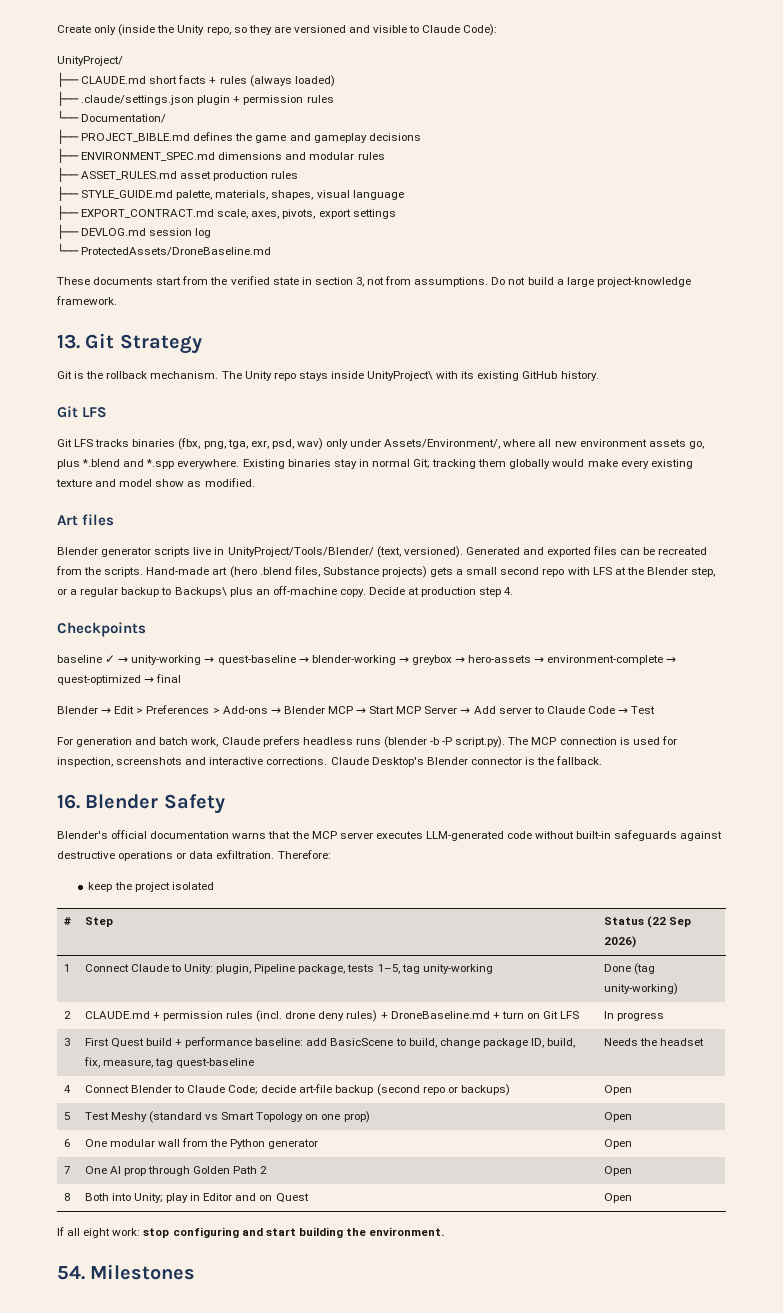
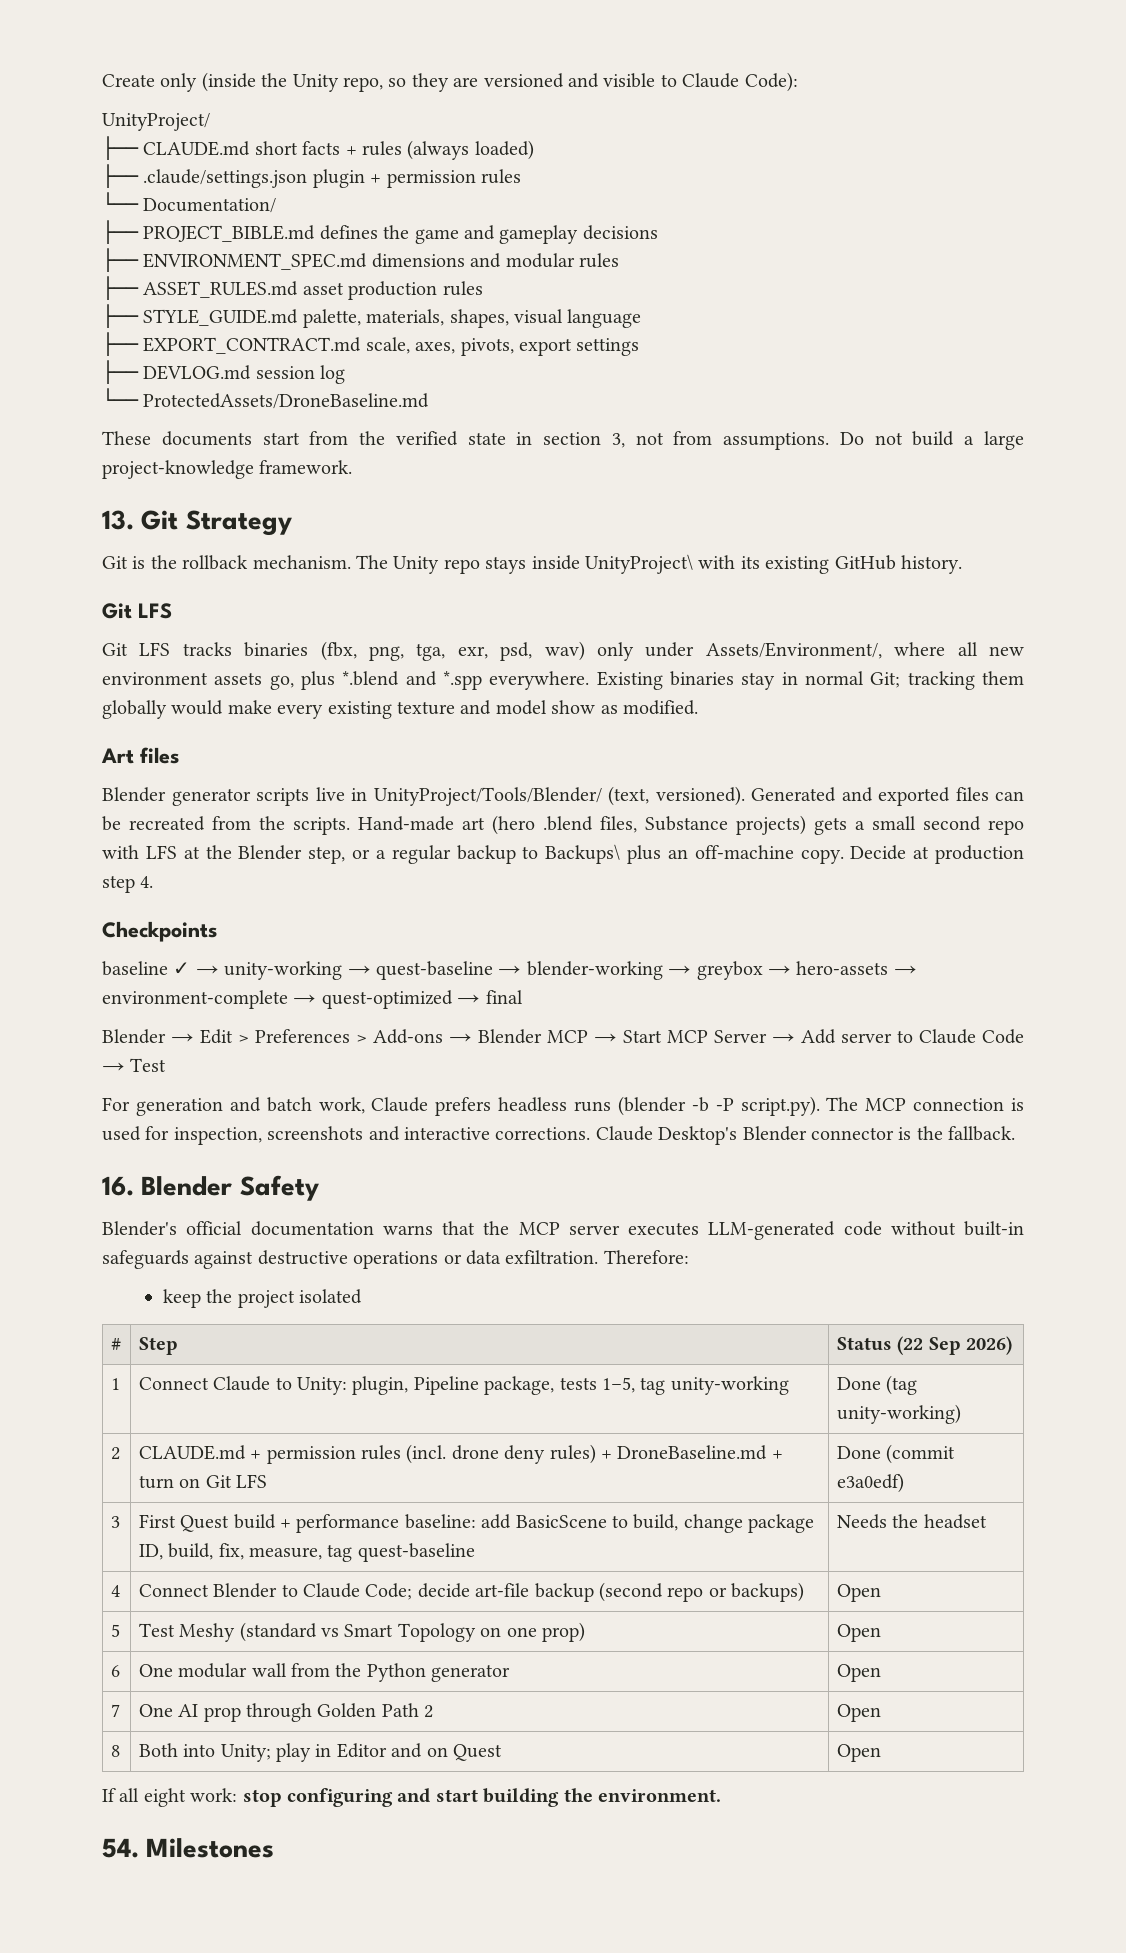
[603,1011,664,1021] In progress -> [836,1444,956,1464] [836,1473,904,1493] Done (commit e3a0edf)

